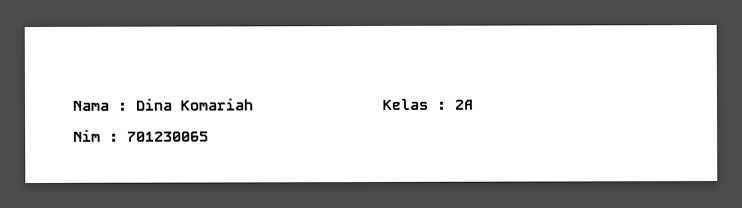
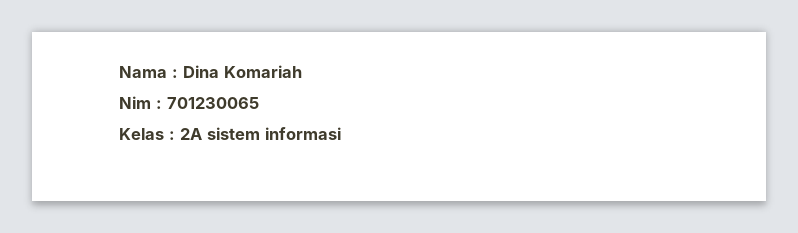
(474, 104) none -> [207,127,341,140] sistem informasi

